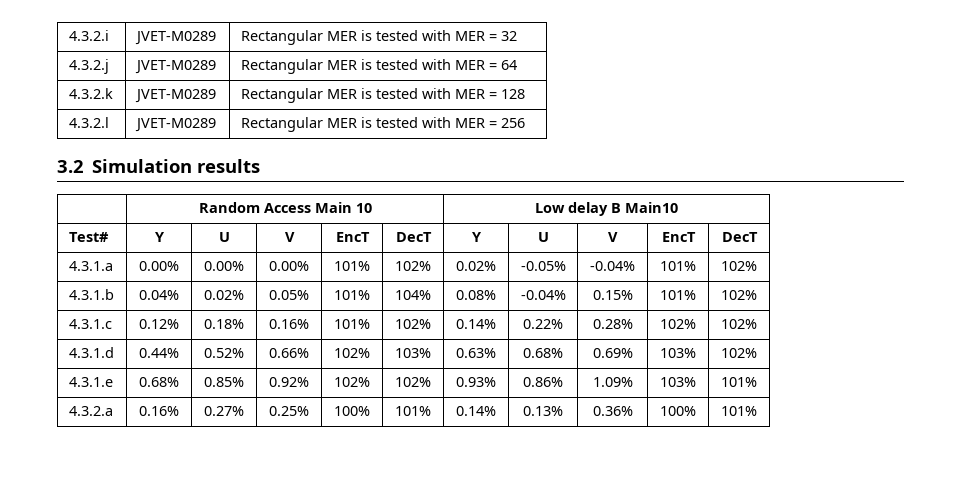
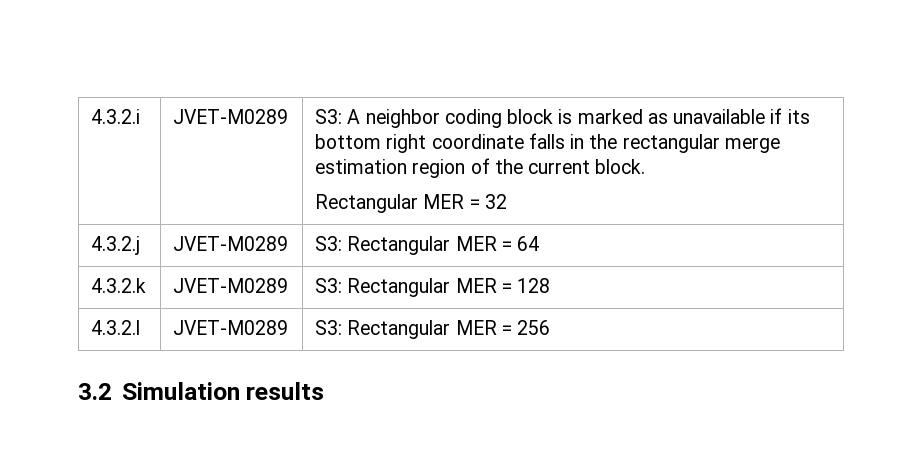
[240,30,451,45] Rectangular MER is tested with -> [315,108,810,128] [315,133,780,153] [315,158,646,178] [315,194,419,213] S3: A neighbor coding block is marked as unavailable if its bottom right coordinate falls in the rectangular merge estimation region of the current block. // Rectangular
[240,59,485,74] Rectangular MER is tested with MER -> [315,236,497,255] S3: Rectangular MER
[240,88,485,103] Rectangular MER is tested with MER -> [315,278,497,297] S3: Rectangular MER
[240,117,485,132] Rectangular MER is tested with MER -> [315,320,497,339] S3: Rectangular MER
[198,202,372,213] [535,202,678,216] [68,232,109,242] [154,232,165,242] [218,232,230,242] [284,232,295,242] [335,232,370,242] [395,232,432,242] [471,232,482,242] [537,232,549,242] [608,232,618,242] [661,232,696,242] [721,232,758,242] [68,261,113,271] [139,261,179,271] [204,261,244,271] [269,261,309,271] [334,261,370,271] [395,261,431,271] [456,261,496,271] [520,261,566,271] [590,261,635,271] [660,261,696,271] [721,261,757,271] [68,289,114,300] [139,290,179,300] [204,290,244,300] [269,290,309,300] [334,290,370,300] [395,290,431,300] [456,290,496,300] [520,290,566,300] [592,290,633,300] [660,290,696,300] [721,290,757,300] [68,319,112,329] [139,319,179,329] [204,319,244,329] [269,319,309,329] [334,319,370,329] [395,319,431,329] [456,319,496,329] [523,319,563,329] [592,319,633,329] [660,319,696,329] [721,319,757,329] [68,347,114,358] [139,348,179,358] [204,348,244,358] [269,348,309,358] [334,348,370,358] [395,348,431,358] [456,348,496,358] [523,348,563,358] [592,348,633,358] [660,348,696,358] [721,348,757,358] [68,377,113,387] [139,377,179,387] [204,377,244,387] [269,377,309,387] [334,377,370,387] [395,377,431,387] [456,377,496,387] [523,377,563,387] [592,377,633,387] [660,377,696,387] [721,377,757,387] [68,406,113,416] [139,406,179,416] [204,406,244,416] [269,406,309,416] [334,406,370,416] [395,406,431,416] [456,406,496,416] [523,406,563,416] [592,406,633,416] [660,406,696,416] [721,406,757,416] // | Random Access Main 10 | Low delay B Main10 // Test# | Y | U | V | EncT | DecT | Y | U | V | EncT | DecT // 4.3.1.a | 0.00% | 0.00% | 0.00% | 101% | 102% | 0.02% | -0.05% | -0.04% | 101% | 102% // 4.3.1.b | 0.04% | 0.02% | 0.05% | 101% | 104% | 0.08% | -0.04% | 0.15% | 101% | 102% // 4.3.1.c | 0.12% | 0.18% | 0.16% | 101% | 102% | 0.14% | 0.22% | 0.28% | 102% | 102% // 4.3.1.d | 0.44% | 0.52% | 0.66% | 102% | 103% | 0.63% | 0.68% | 0.69% | 103% | 102% // 4.3.1.e | 0.68% | 0.85% | 0.92% | 102% | 102% | 0.93% | 0.86% | 1.09% | 103% | 101% // 4.3.2.a | 0.16% | 0.27% | 0.25% | 100% | 101% | 0.14% | 0.13% | 0.36% | 100% | 101% -> (325, 391) none

